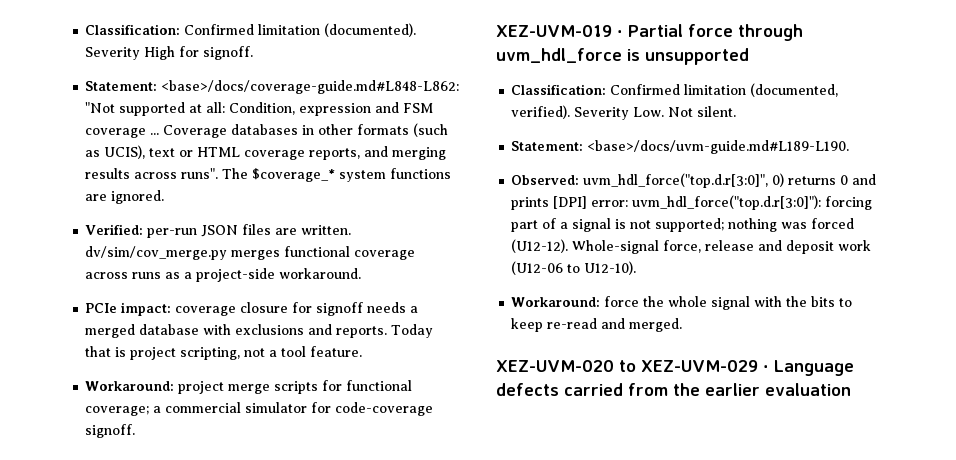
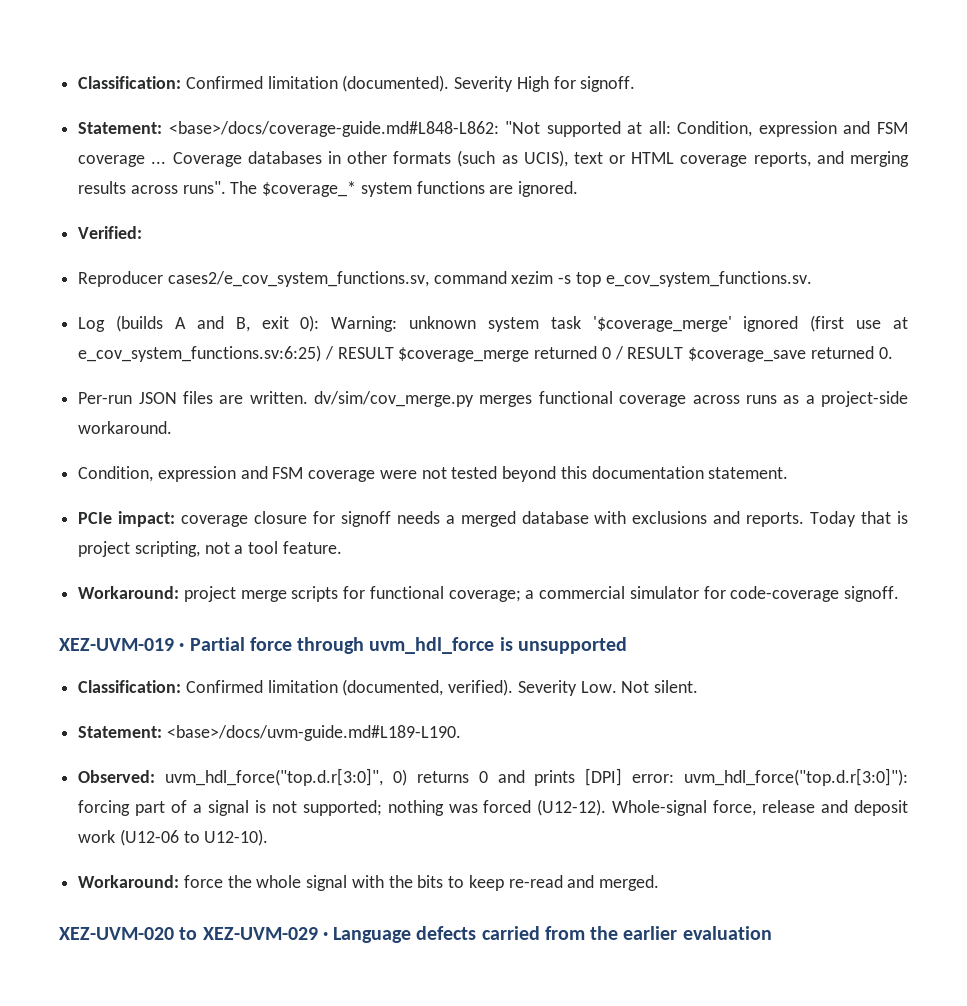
[147,228,198,238] per-run -> [78,271,812,287] [78,315,909,332] [78,345,893,362] [78,392,133,404] // Reproducer cases2/e_cov_system_functions.sv, command xezim -s top e_cov_system_functions.sv. // Log (builds A and B, exit 0): Warning: unknown system task '$coverage_merge' ignored (first use at e_cov_system_functions.sv:6:25) / RESULT $coverage_merge returned 0 / RESULT $coverage_save returned 0. // Per-run
(362, 273) none -> [78,466,789,482] // Condition, expression and FSM coverage were not tested beyond this documentation statement.

